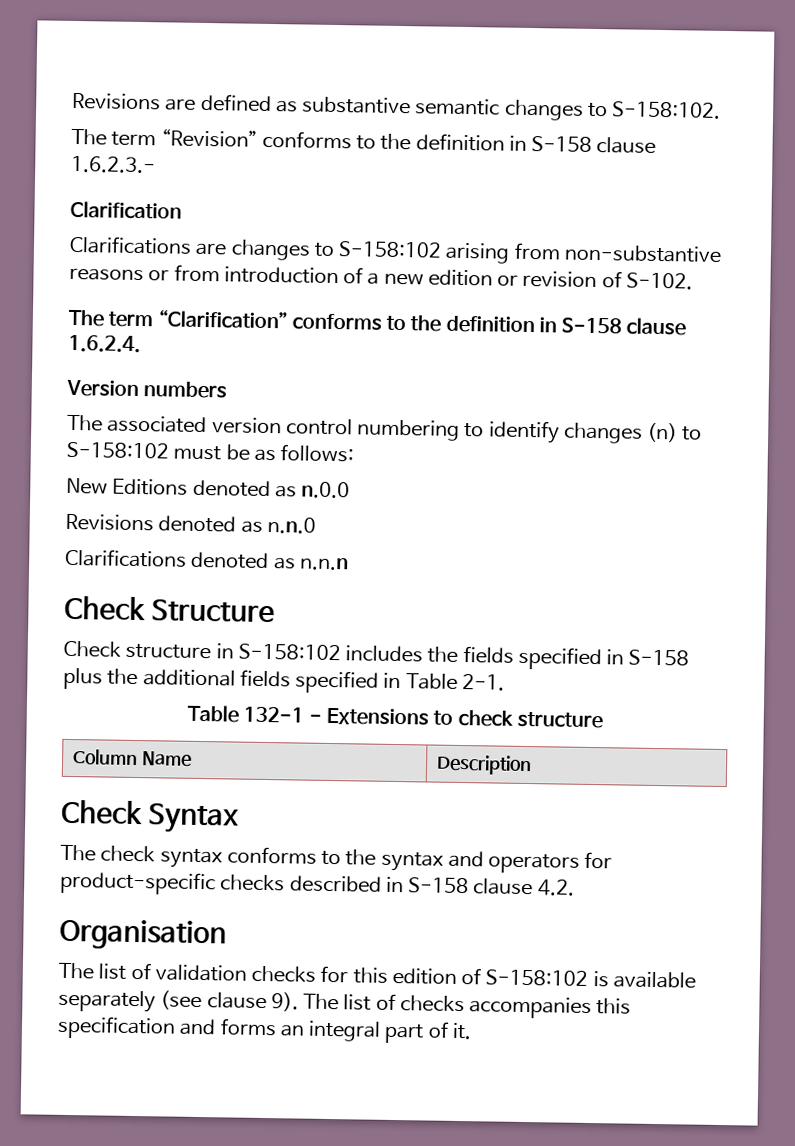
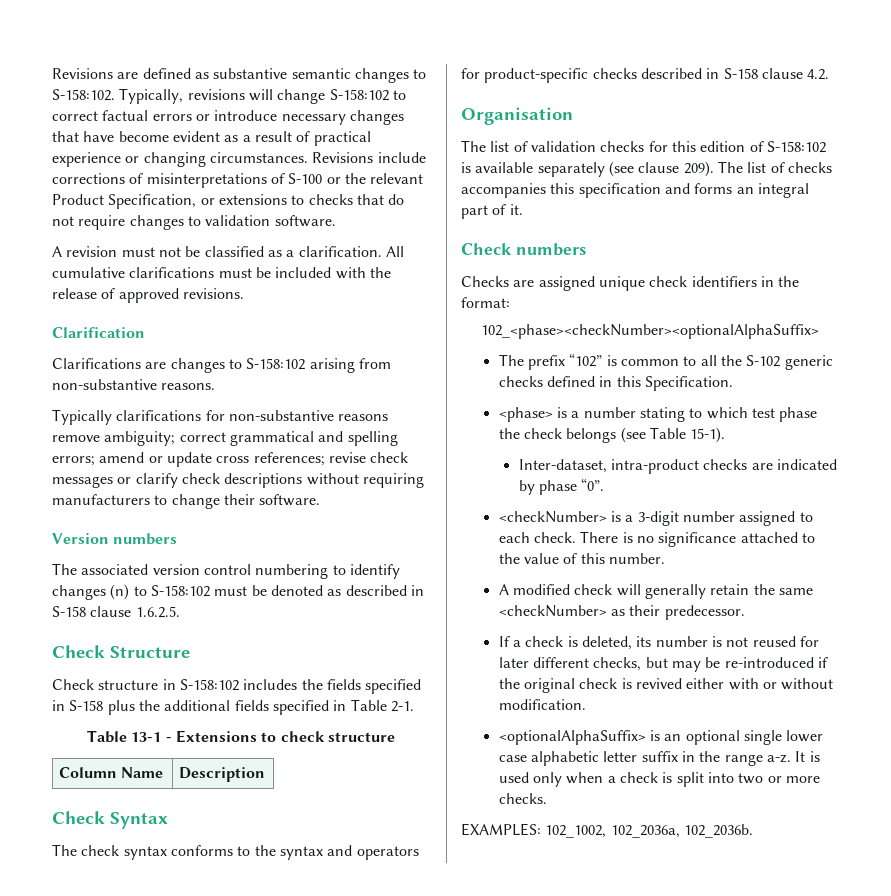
[71,128,657,154] [71,155,156,174] // The term “Revision” conforms to the definition in S-158 clause 1.6.2.3.- -> [119,88,406,104] [52,110,404,125] [52,131,371,146] [52,152,426,167] [52,173,424,188] [52,194,405,209] [52,215,336,230] [52,246,404,257] [52,267,391,279] [52,288,244,303] Typically, revisions will change S-158:102 to correct factual errors or introduce necessary changes that have become evident as a result of practical experience or changing circumstances. Revisions include corrections of misinterpretations of S-100 or the relevant Product Specification, or extensions to checks that do not require changes to validation software. // A revision must not be classified as a clarification. All cumulative clarifications must be included with the release of approved revisions.
[69,264,693,290] [68,309,687,336] [68,334,141,354] reasons or from introduction of a new edition or revision of S-102. // The term “Clarification” conforms to the definition in S-158 clause 1.6.2.4. -> [161,383,216,390] [52,409,389,425] [52,431,398,446] [52,452,409,467] [52,473,424,488] [52,494,321,509] reasons. // Typically clarifications for non-substantive reasons remove ambiguity; correct grammatical and spelling errors; amend or update cross references; revise check messages or clarify check descriptions without requiring manufacturers to change their software.
[253,444,355,463] [66,477,351,499] [65,513,316,534] [65,548,349,571] as follows: // New Editions denoted as n.0.0 // Revisions denoted as n.n.0 // Clarifications denoted as n.n.n -> [270,585,424,596] [52,606,180,618] denoted as described in S-158 clause 1.6.2.5.
[243,706,305,723] 132-1 -> [131,732,162,742] 13-1
[270,992,299,1012] 9). -> [683,161,714,177] 209).
(472, 1031) none -> [461,243,586,256] [461,276,800,291] [461,297,510,308] [481,324,820,339] [498,353,833,370] [498,376,733,391] [498,407,818,422] [498,427,726,443] [518,459,838,474] [518,478,605,495] [498,511,813,526] [498,531,815,547] [498,553,665,564] [498,584,813,599] [498,605,745,620] [498,636,819,650] [498,657,828,672] [498,678,834,693] [498,699,586,710] [498,730,824,745] [498,751,820,766] [498,772,820,787] [498,793,547,804] [461,823,753,838] // Check numbers // Checks are assigned unique check identifiers in the format: // 102_<phase><checkNumber><optionalAlphaSuffix> // The prefix “102” is common to all the S-102 generic checks defined in this Specification. // <phase> is a number stating to which test phase the check belongs (see Table 15-1). // Inter-dataset, intra-product checks are indicated by phase “0”. // <checkNumber> is a 3-digit number assigned to each check. There is no significance attached to the value of this number. // A modified check will generally retain the same <checkNumber> as their predecessor. // If a check is deleted, its number is not reused for later different checks, but may be re-introduced if the original check is revived either with or without modification. // <optionalAlphaSuffix> is an optional single lower case alphabetic letter suffix in the range a-z. It is used only when a check is split into two or more checks. // EXAMPLES: 102_1002, 102_2036a, 102_2036b.

